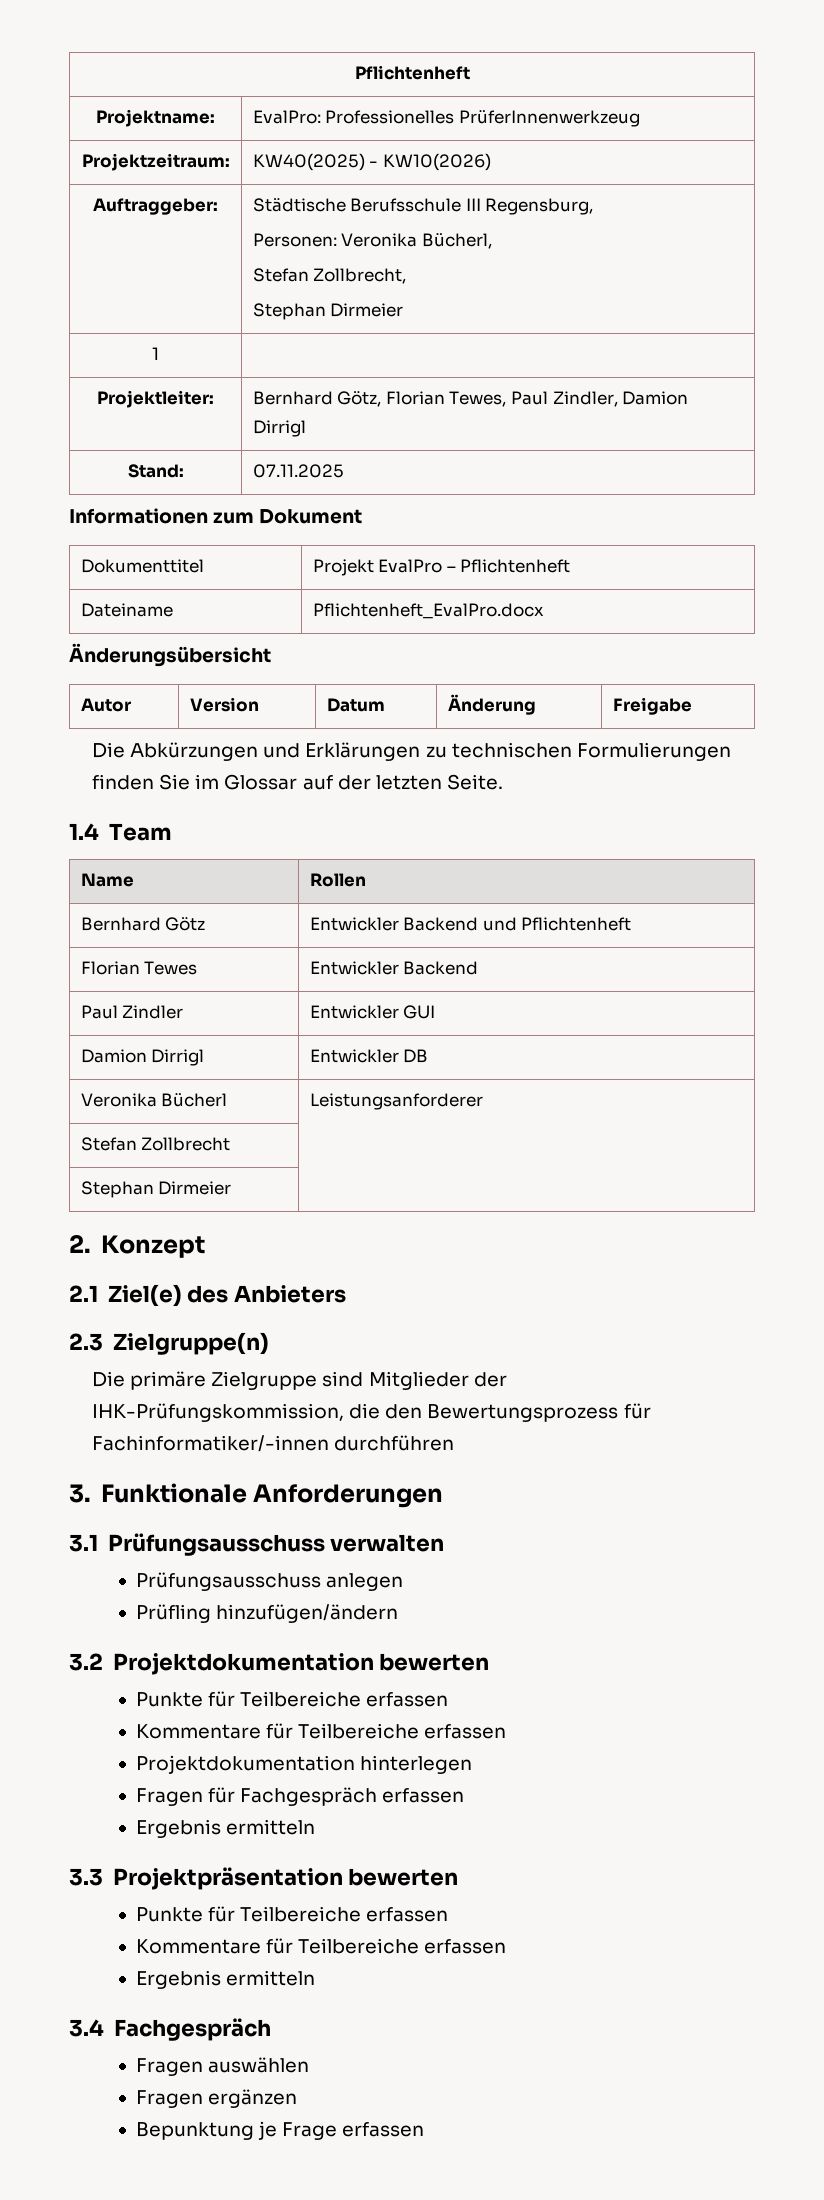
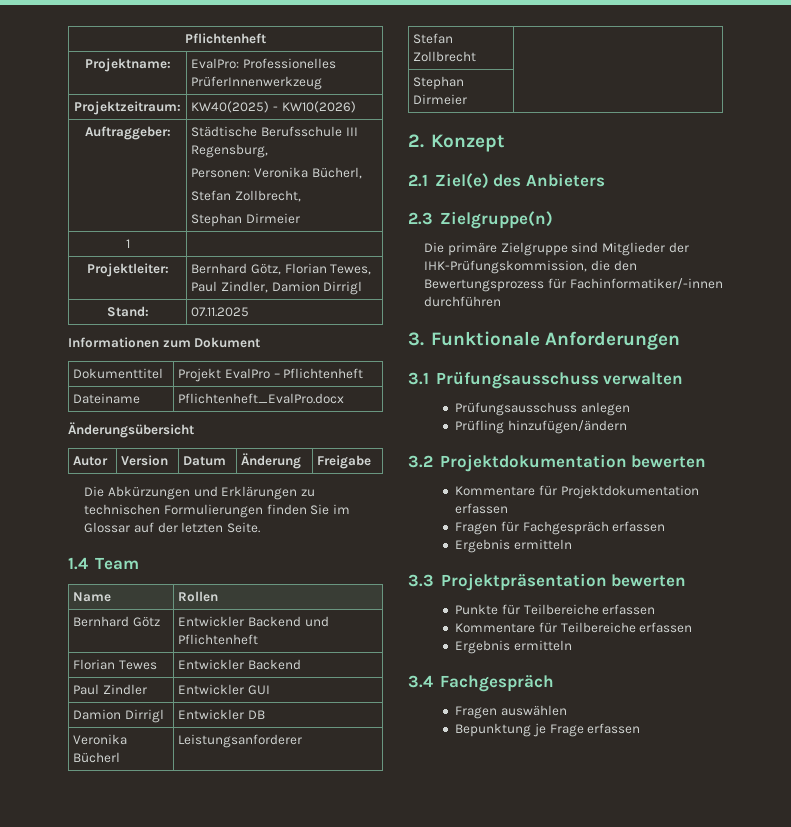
[135,1691,449,1707] [135,1723,507,1739] [135,1755,472,1774] // Punkte für Teilbereiche erfassen // Kommentare für Teilbereiche erfassen // Projektdokumentation hinterlegen -> [455,485,699,499] [455,503,509,514] // Kommentare für Projektdokumentation erfassen
[135,2089,297,2108] // Fragen ergänzen -> (568, 710) none

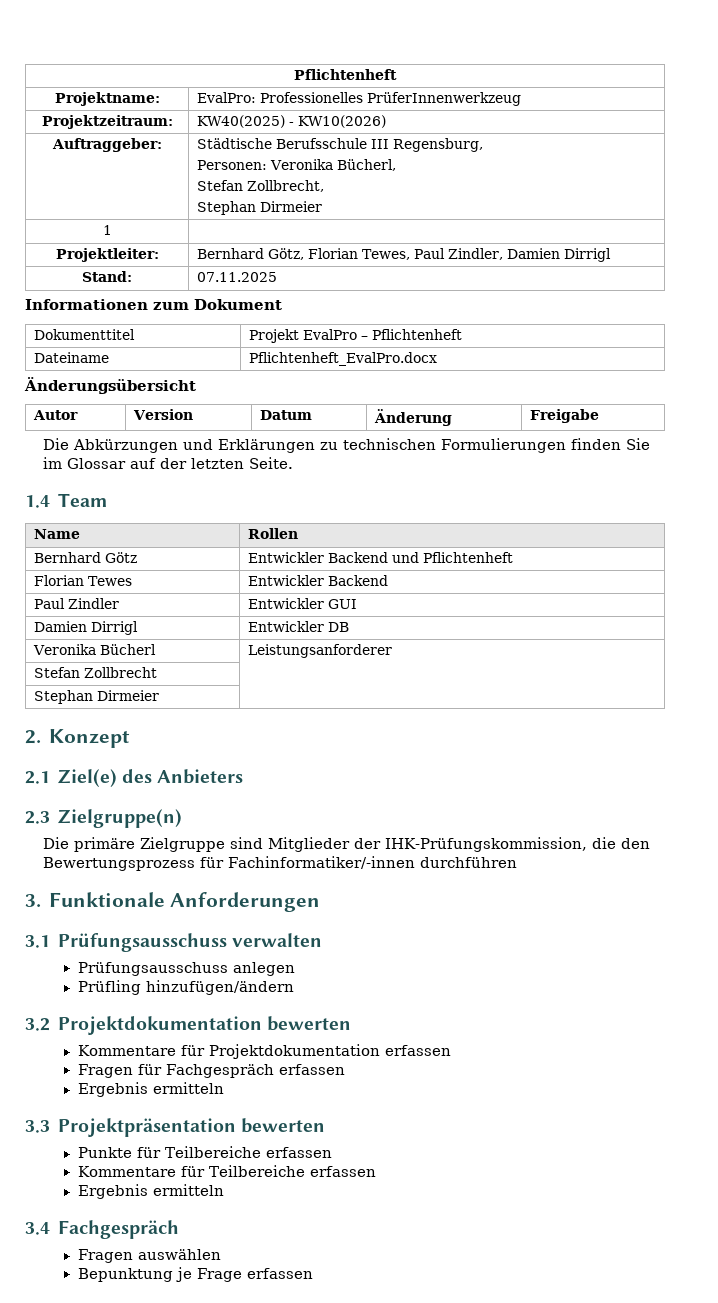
[271,281,320,292] Damion -> [506,248,560,259] Damien
[73,709,122,720] Damion -> [33,621,87,632] Damien

